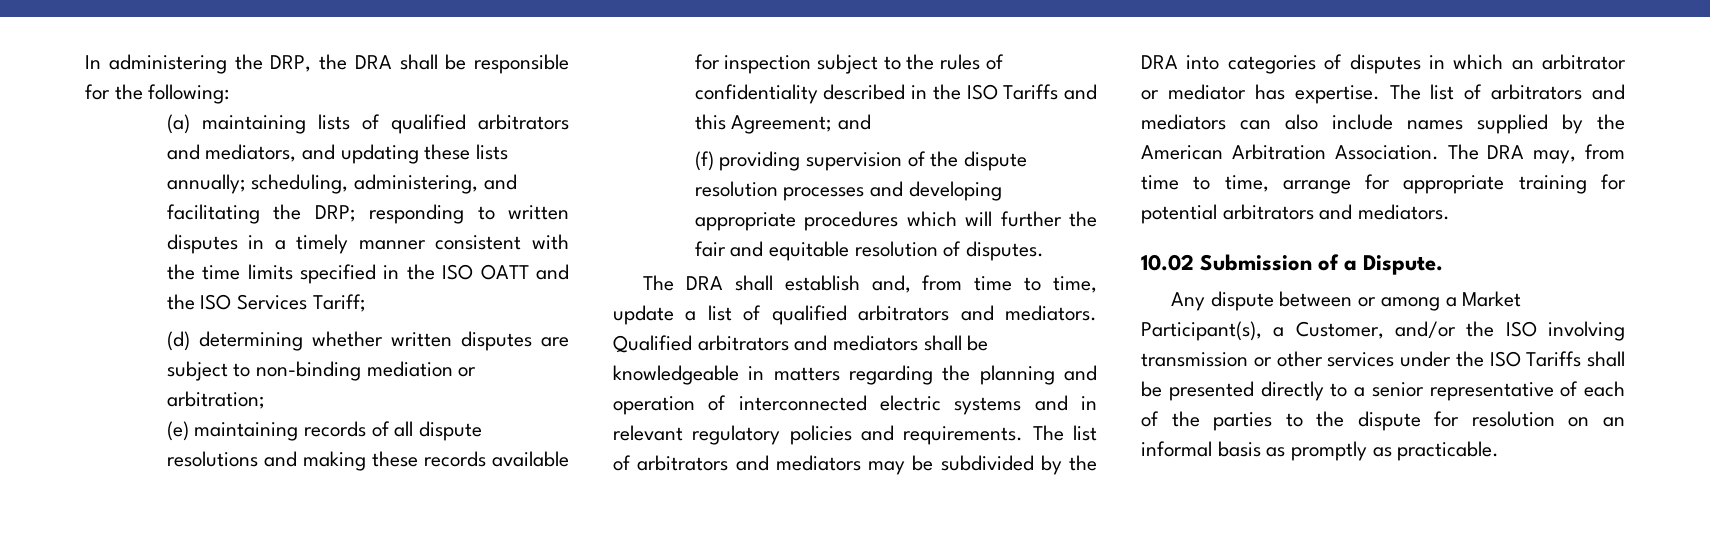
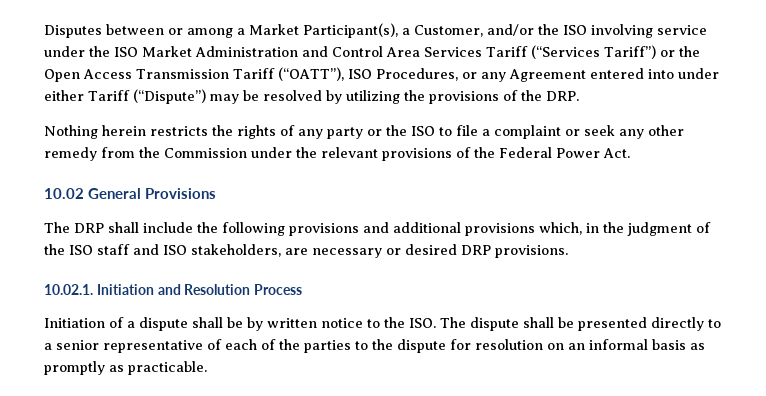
[85,54,569,74] [85,84,230,104] [166,114,569,134] [166,144,509,164] [166,174,517,194] [166,204,569,224] [166,234,569,254] [166,264,569,284] [166,294,366,312] [166,331,569,351] [166,361,477,381] [166,391,265,409] [166,421,483,441] [166,451,569,471] [694,54,1004,74] [694,84,1097,104] [694,114,872,134] [694,151,1028,171] [694,181,1002,201] [694,211,1097,231] [694,241,1045,261] [643,275,1097,293] [613,305,1097,325] [613,335,989,353] [613,365,1097,385] [613,395,1097,415] [613,425,1097,445] [613,455,1097,475] [1141,54,1626,74] [1141,84,1625,104] [1141,114,1625,134] [1141,144,1625,164] [1141,174,1626,194] [1141,204,1451,224] [1141,254,1444,275] [1171,291,1274,311] In administering the DRP, the DRA shall be responsible for the following: // (a) maintaining lists of qualified arbitrators and mediators, and updating these lists annually; scheduling, administering, and facilitating the DRP; responding to written disputes in a timely manner consistent with the time limits specified in the ISO OATT and the ISO Services Tariff; // (d) determining whether written disputes are subject to non-binding mediation or arbitration; // (e) maintaining records of all dispute resolutions and making these records available for inspection subject to the rules of confidentiality described in the ISO Tariffs and this Agreement; and // (f) providing supervision of the dispute resolution processes and developing appropriate procedures which will further the fair and equitable resolution of disputes. // The DRA shall establish and, from time to time, update a list of qualified arbitrators and mediators. Qualified arbitrators and mediators shall be knowledgeable in matters regarding the planning and operation of interconnected electric systems and in relevant regulatory policies and requirements. The list of arbitrators and mediators may be subdivided by the DRA into categories of disputes in which an arbitrator or mediator has expertise. The list of arbitrators and mediators can also include names supplied by the American Arbitration Association. The DRA may, from time to time, arrange for appropriate training for potential arbitrators and mediators. // 10.02 Submission of a Dispute. // Any dispute -> [44,25,102,38] Disputes
[1141,351,1582,367] transmission or other services under the ISO Tariffs -> [657,25,707,35] [44,45,700,59] [44,67,719,82] [44,89,579,104] [44,125,684,139] [44,147,630,161] [44,188,216,199] [44,222,711,236] [44,244,568,258] [44,284,303,295] [44,317,519,331] service under the ISO Market Administration and Control Area Services Tariff (“Services Tariff”) or the Open Access Transmission Tariff (“OATT”), ISO Procedures, or any Agreement entered into under either Tariff (“Dispute”) may be resolved by utilizing the provisions of the DRP. // Nothing herein restricts the rights of any party or the ISO to file a complaint or seek any other remedy from the Commission under the relevant provisions of the Federal Power Act. // 10.02 General Provisions // The DRP shall include the following provisions and additional provisions which, in the judgment of the ISO staff and ISO stakeholders, are necessary or desired DRP provisions. // 10.02.1. Initiation and Resolution Process // Initiation of a dispute shall be by written notice to the ISO. The dispute

